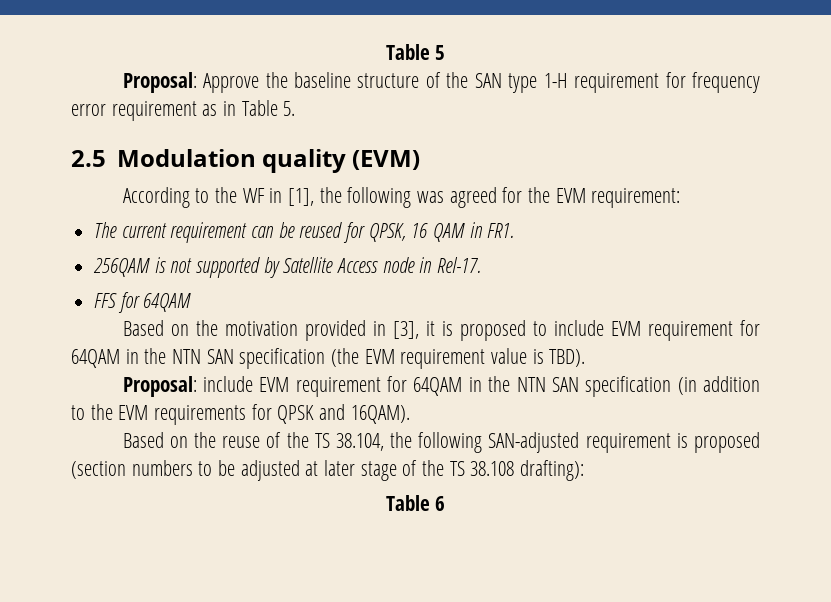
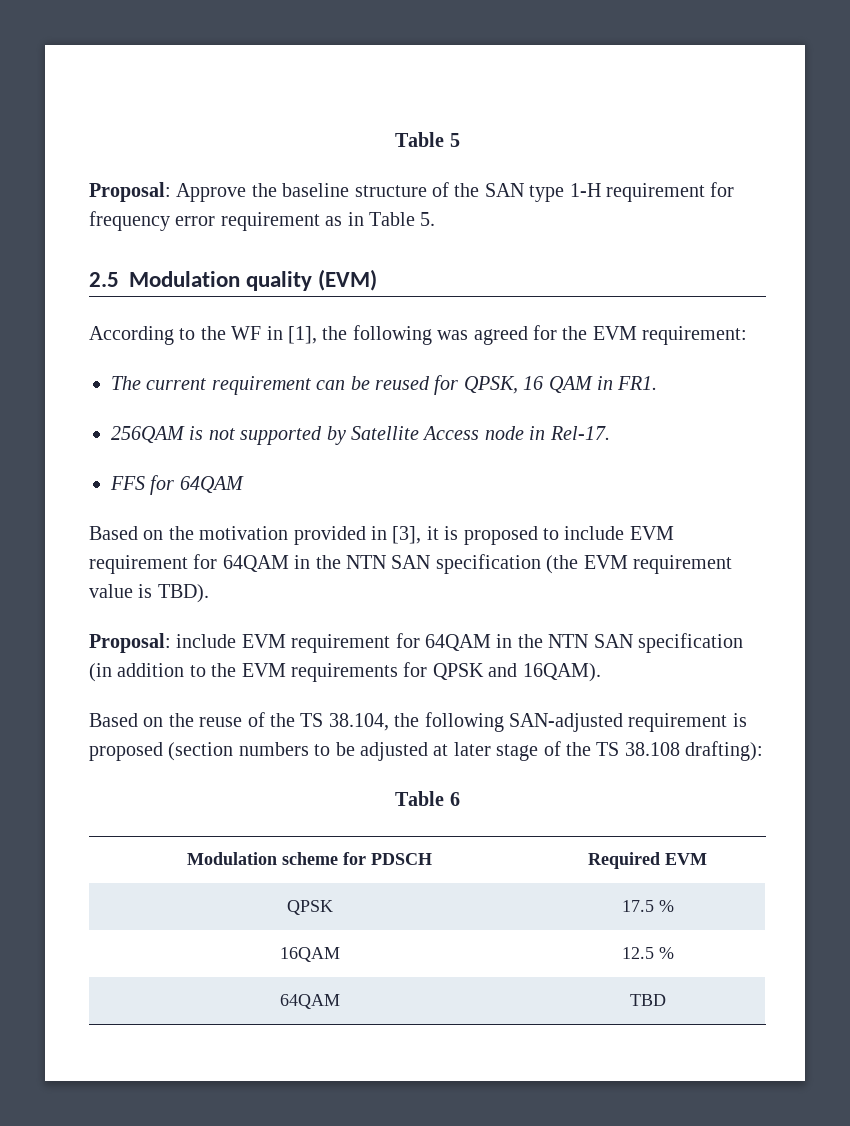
(446, 503) none -> [187,852,432,865] [588,852,707,869] [286,900,333,915] [621,900,674,912] [279,947,340,962] [621,947,674,959] [279,994,340,1009] [629,994,666,1006] // Modulation scheme for PDSCH | Required EVM // QPSK | 17.5 % // 16QAM | 12.5 % // 64QAM | TBD

